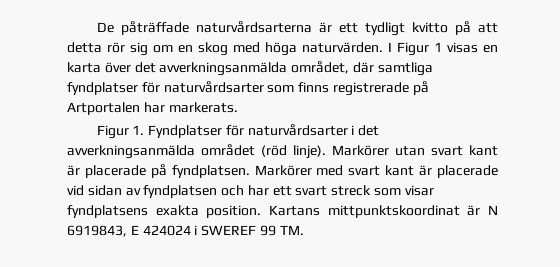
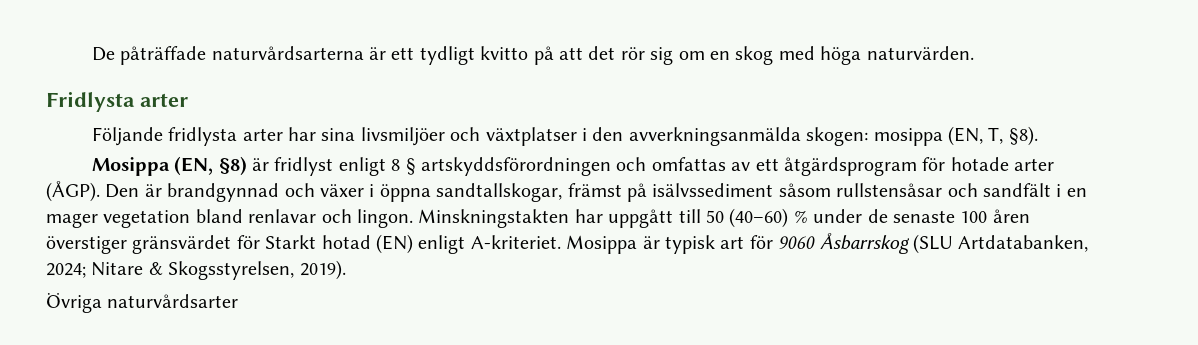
[67,42,102,53] detta -> [588,46,616,60] det
[388,42,498,56] [67,61,433,76] [67,81,429,96] [67,102,238,115] [96,124,380,139] [67,144,498,159] [67,164,499,178] [67,185,434,198] [67,205,499,218] [67,225,304,237] I Figur 1 visas en karta över det avverkningsanmälda området, där samtliga fyndplatser för naturvårdsarter som finns registrerade på Artportalen har markerats. // Figur 1. Fyndplatser för naturvårdsarter i det avverkningsanmälda området (röd linje). Markörer utan svart kant är placerade på fyndplatsen. Markörer med svart kant är placerade vid sidan av fyndplatsen och har ett svart streck som visar fyndplatsens exakta position. Kartans mittpunktskoordinat är N 6919843, E 424024 i SWEREF 99 TM. -> [46,91,188,112] [91,126,1038,146] [91,156,1055,176] [46,181,1087,202] [46,208,1030,228] [46,233,1089,254] [46,260,346,280] [46,293,239,313] // Fridlysta arter // Följande fridlysta arter har sina livsmiljöer och växtplatser i den avverkningsanmälda skogen: mosippa (EN, T, §8). // Mosippa (EN, §8) är fridlyst enligt 8 § artskyddsförordningen och omfattas av ett åtgärdsprogram för hotade arter (ÅGP). Den är brandgynnad och växer i öppna sandtallskogar, främst på isälvssediment såsom rullstensåsar och sandfält i en mager vegetation bland renlavar och lingon. Minskningstakten har uppgått till 50 (40–60) % under de senaste 100 åren överstiger gränsvärdet för Starkt hotad (EN) enligt A-kriteriet. Mosippa är typisk art för 9060 Åsbarrskog (SLU Artdatabanken, 2024; Nitare & Skogsstyrelsen, 2019). // Övriga naturvårdsarter

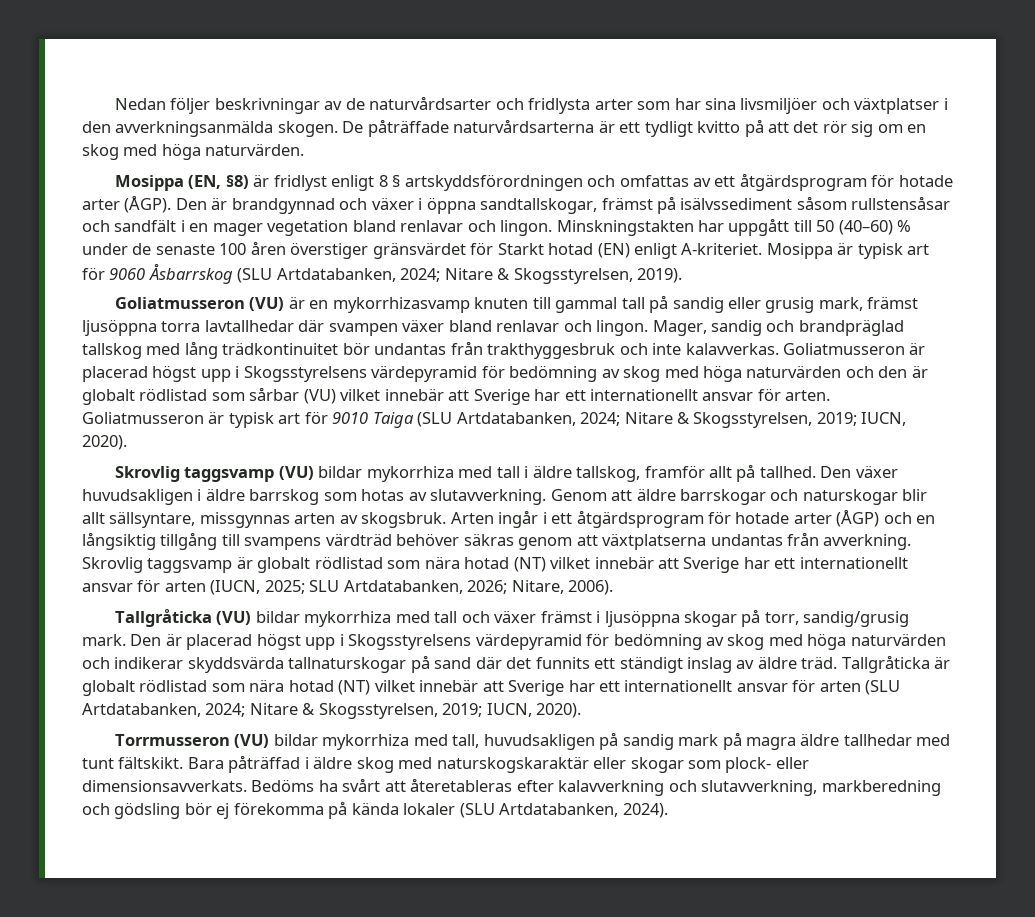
(91, 54) none -> [114,96,948,114] [82,120,338,137] Nedan följer beskrivningar av de naturvårdsarter och fridlysta arter som har sina livsmiljöer och växtplatser i den avverkningsanmälda skogen.
[46,91,188,112] [91,126,1038,146] // Fridlysta arter // Följande fridlysta arter har sina livsmiljöer och växtplatser i den avverkningsanmälda skogen: mosippa (EN, T, §8). -> (305, 149) none
[46,293,239,313] Övriga naturvårdsarter -> [114,295,919,313] [82,319,904,336] [82,341,926,359] [82,365,928,382] [82,387,831,405] [82,411,907,428] [82,435,127,450] [114,464,898,482] [82,488,928,505] [82,509,936,528] [82,532,912,550] [82,556,908,573] [82,579,614,595] [114,609,910,627] [82,633,946,650] [82,655,951,673] [82,679,901,696] [82,703,582,719] [114,732,951,750] [82,755,809,773] [82,778,941,796] [82,801,668,819] Goliatmusseron (VU) är en mykorrhizasvamp knuten till gammal tall på sandig eller grusig mark, främst ljusöppna torra lavtallhedar där svampen växer bland renlavar och lingon. Mager, sandig och brandpräglad tallskog med lång trädkontinuitet bör undantas från trakthyggesbruk och inte kalavverkas. Goliatmusseron är placerad högst upp i Skogsstyrelsens värdepyramid för bedömning av skog med höga naturvärden och den är globalt rödlistad som sårbar (VU) vilket innebär att Sverige har ett internationellt ansvar för arten. Goliatmusseron är typisk art för 9010 Taiga (SLU Artdatabanken, 2024; Nitare & Skogsstyrelsen, 2019; IUCN, 2020). // Skrovlig taggsvamp (VU) bildar mykorrhiza med tall i äldre tallskog, framför allt på tallhed. Den växer huvudsakligen i äldre barrskog som hotas av slutavverkning. Genom att äldre barrskogar och naturskogar blir allt sällsyntare, missgynnas arten av skogsbruk. Arten ingår i ett åtgärdsprogram för hotade arter (ÅGP) och en långsiktig tillgång till svampens värdträd behöver säkras genom att växtplatserna undantas från avverkning. Skrovlig taggsvamp är globalt rödlistad som nära hotad (NT) vilket innebär att Sverige har ett internationellt ansvar för arten (IUCN, 2025; SLU Artdatabanken, 2026; Nitare, 2006). // Tallgråticka (VU) bildar mykorrhiza med tall och växer främst i ljusöppna skogar på torr, sandig/grusig mark. Den är placerad högst upp i Skogsstyrelsens värdepyramid för bedömning av skog med höga naturvärden och indikerar skyddsvärda tallnaturskogar på sand där det funnits ett ständigt inslag av äldre träd. Tallgråticka är globalt rödlistad som nära hotad (NT) vilket innebär att Sverige har ett internationellt ansvar för arten (SLU Artdatabanken, 2024; Nitare & Skogsstyrelsen, 2019; IUCN, 2020). // Torrmusseron (VU) bildar mykorrhiza med tall, huvudsakligen på sandig mark på magra äldre tallhedar med tunt fältskikt. Bara påträffad i äldre skog med naturskogskaraktär eller skogar som plock- eller dimensionsavverkats. Bedöms ha svårt att återetableras efter kalavverkning och slutavverkning, markberedning och gödsling bör ej förekomma på kända lokaler (SLU Artdatabanken, 2024).

